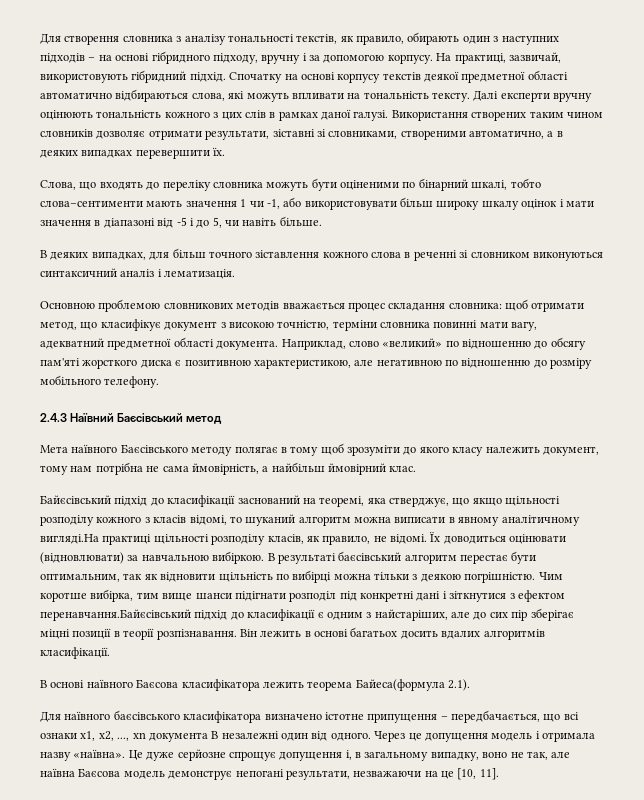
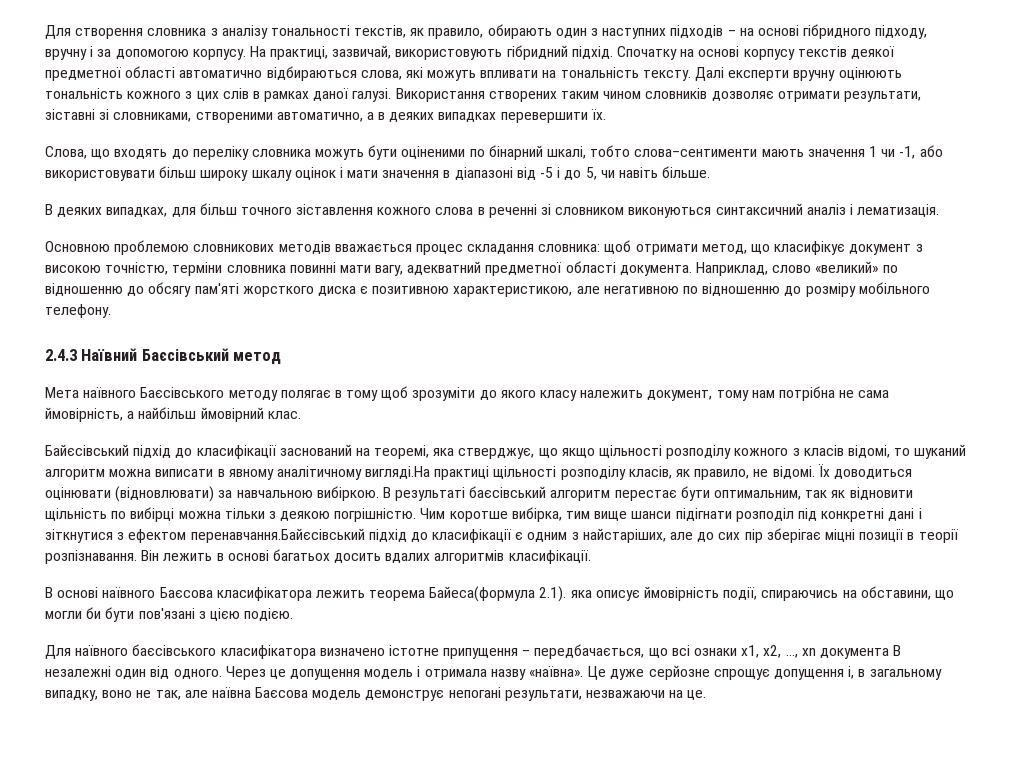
(470, 685) none -> [570,586,954,601] [45,607,294,622] яка описує ймовірність події, спираючись на обставини, що могли би бути пов'язані з цією подією.
[441,768,499,780] це [10, 11]. -> [687,690,707,700] це.

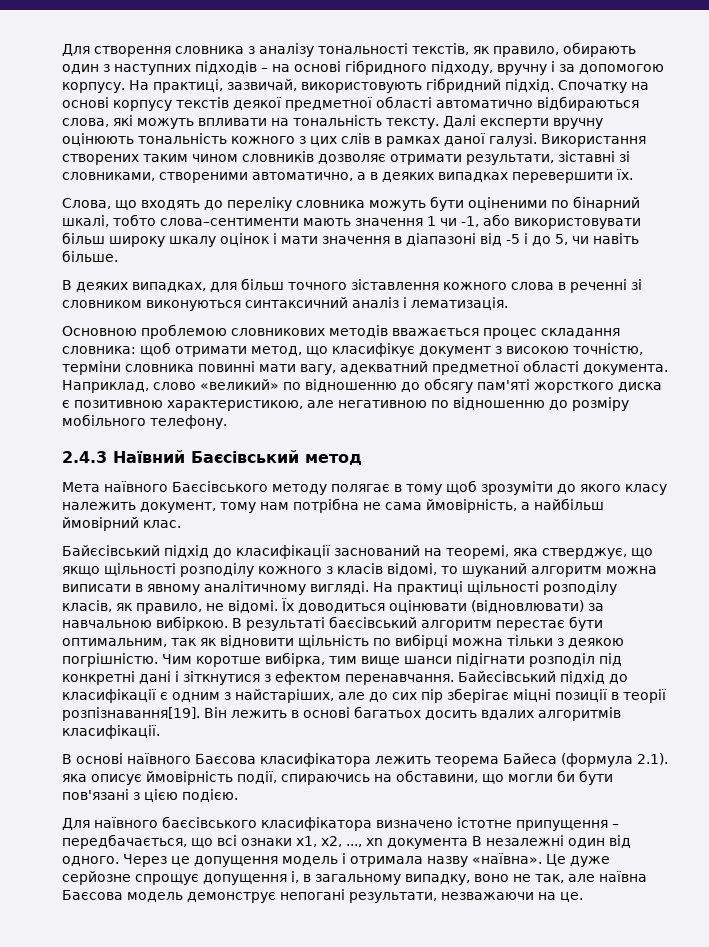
[365,466,431,479] вигляді.На -> [310,581,393,594] вигляді. На
[190,528,365,543] перенавчання.Байєсівський -> [345,671,556,685] перенавчання. Байєсівський
[45,550,137,564] розпізнавання. -> [62,707,200,721] розпізнавання[19].
[429,586,536,602] Байеса(формула -> [503,753,633,767] Байеса (формула

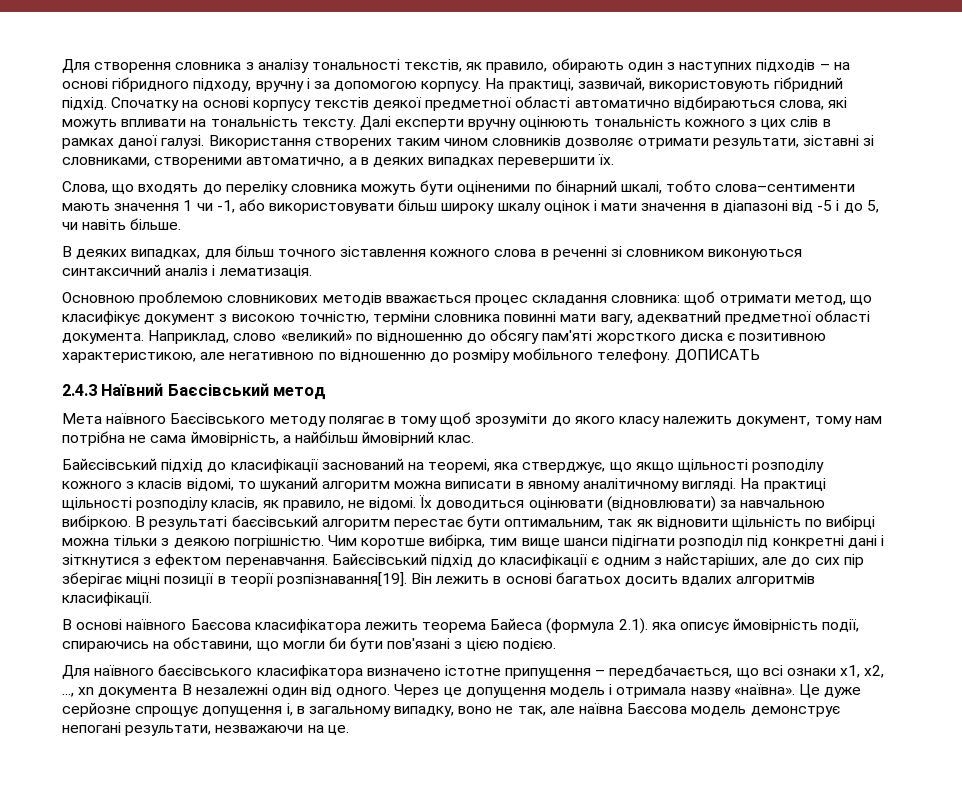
(227, 422) none -> [674,349,760,363] ДОПИСАТЬ

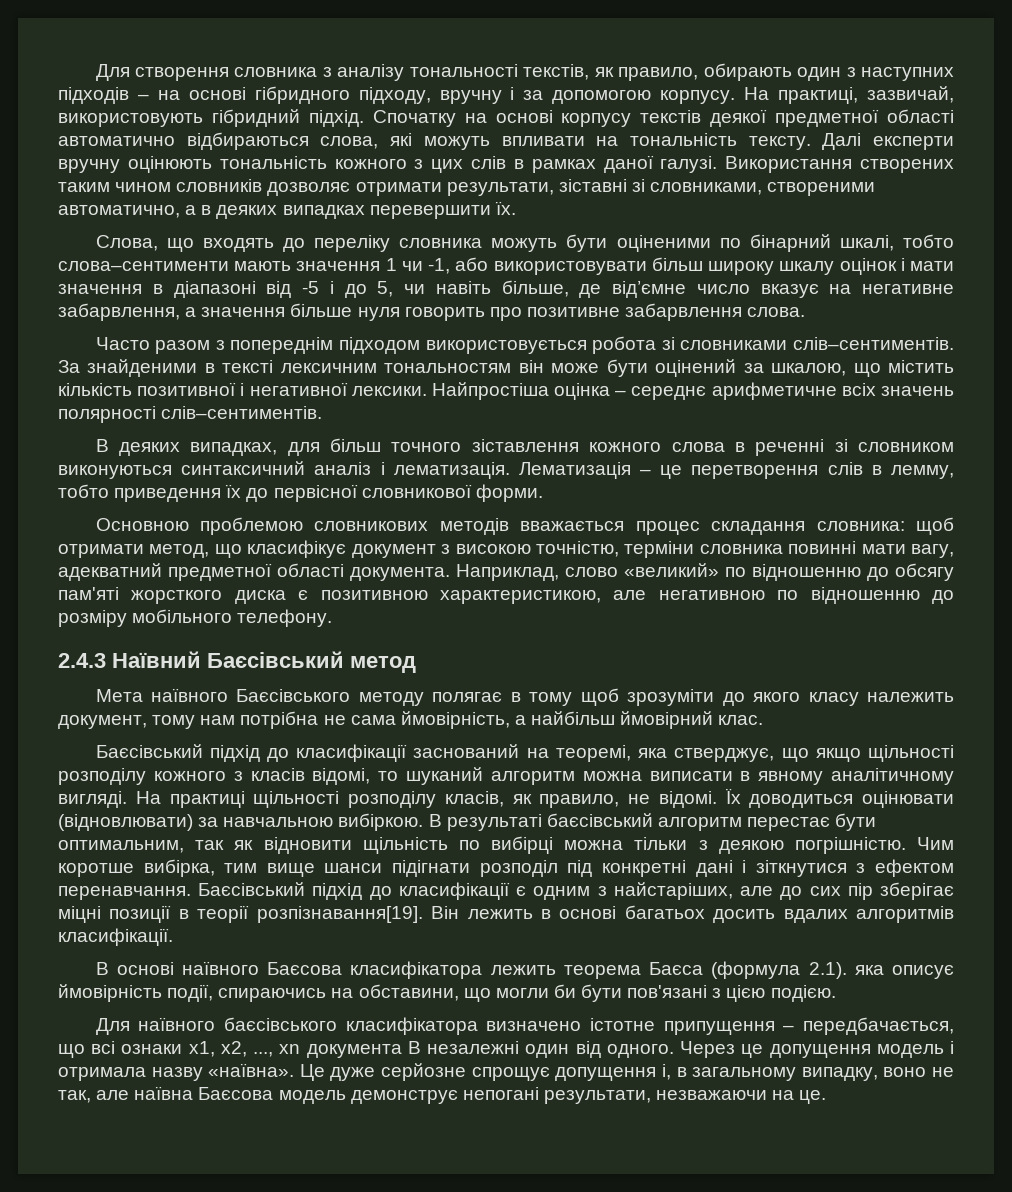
[130,218,182,230] більше. -> [501,280,954,298] [58,303,806,321] [95,336,955,354] [58,359,954,377] [58,382,955,400] [58,406,323,423] більше, де від’ємне число вказує на негативне забарвлення, а значення більше нуля говорить про позитивне забарвлення слова. // Часто разом з попереднім підходом використовується робота зі словниками слів–сентиментів. За знайденими в тексті лексичним тональностям він може бути оцінений за шкалою, що містить кількість позитивної і негативної лексики. Найпростіша оцінка – середнє арифметичне всіх значень полярності слів–сентиментів.
(312, 271) none -> [518,462,955,479] [58,484,543,502] Лематизація – це перетворення слів в лемму, тобто приведення їх до первісної словникової форми.
[674,349,760,363] ДОПИСАТЬ -> (333, 618) none
[62,458,157,470] Байєсівський -> [95,744,203,758] Баєсівський
[331,553,427,565] Байєсівський -> [198,882,306,896] Баєсівський
[490,618,543,630] Байеса -> [649,962,704,975] Баєса

